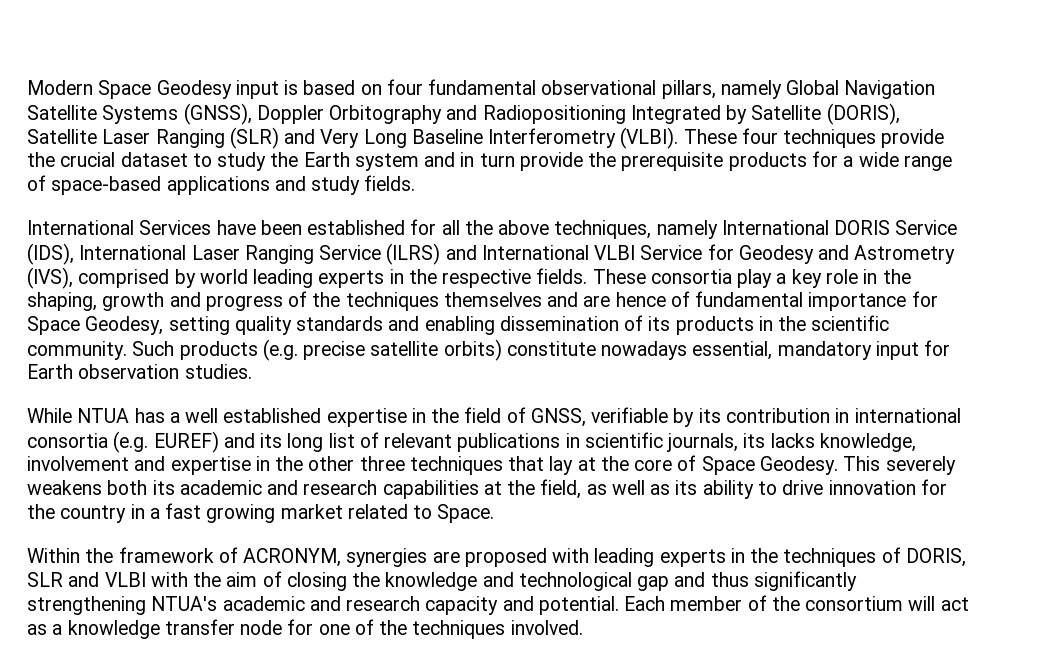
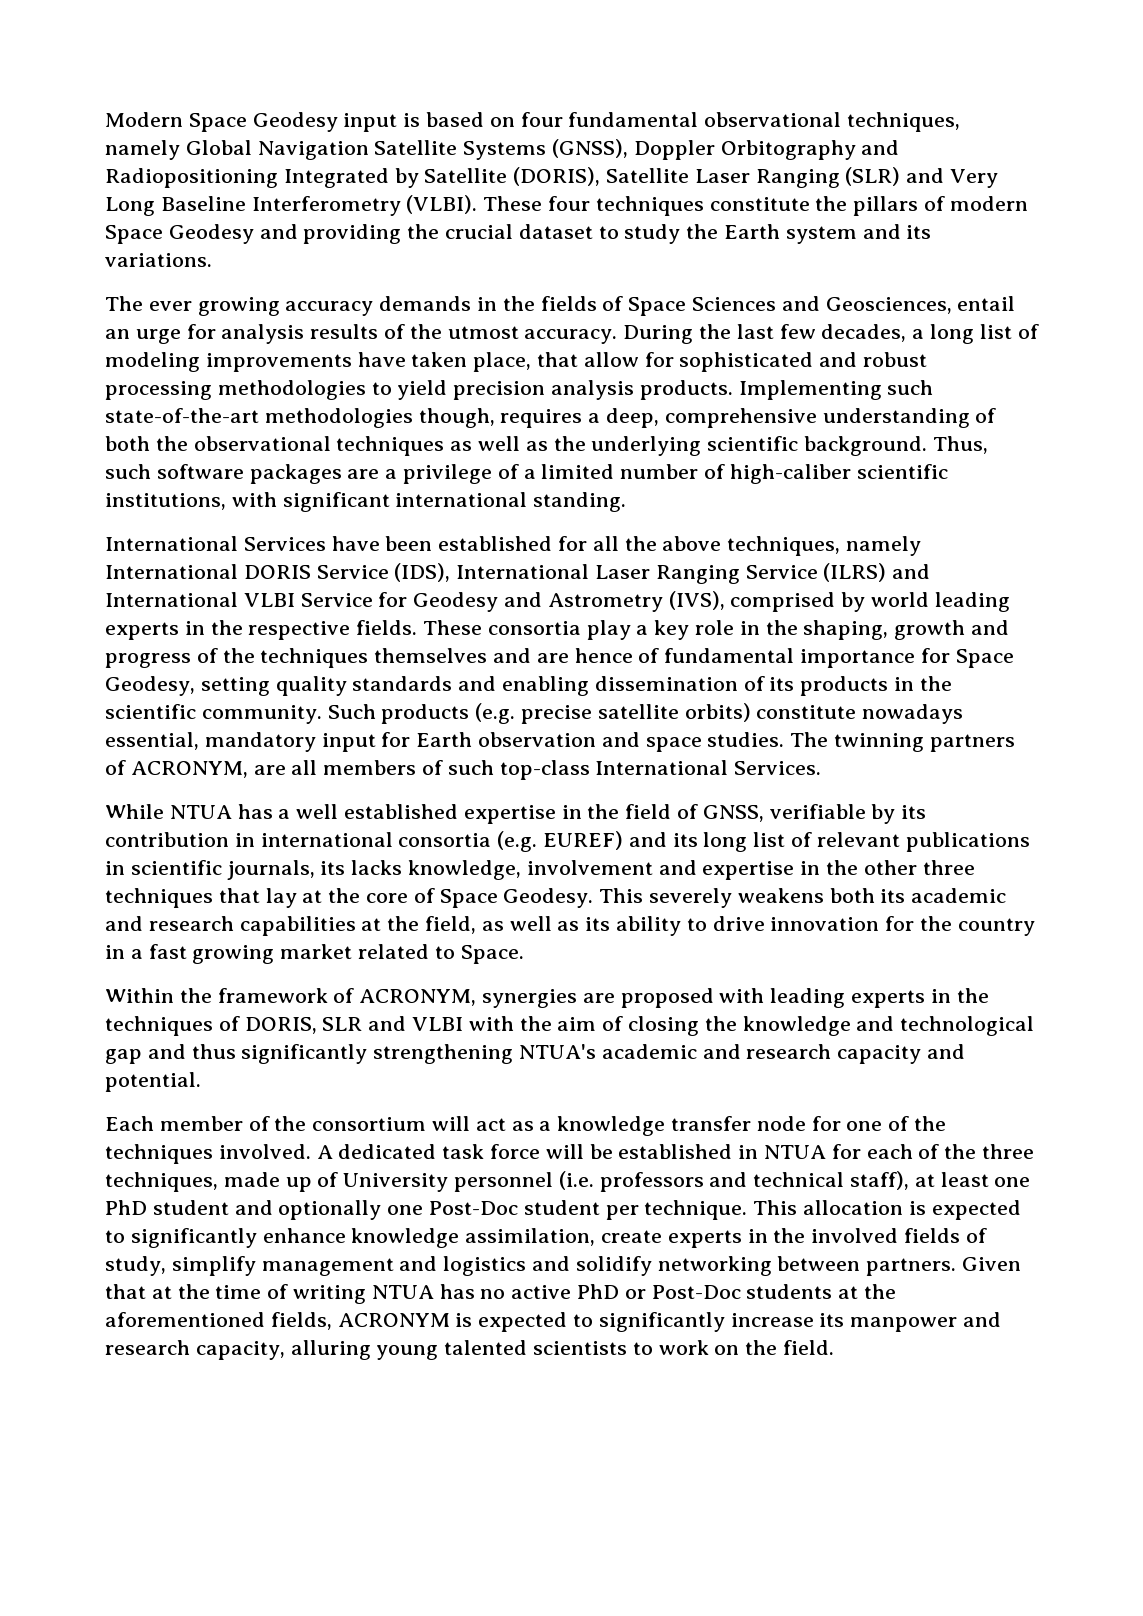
[661,80,716,99] pillars, -> [847,112,961,132] techniques,
[881,129,945,148] provide -> [709,196,1028,216] [105,224,402,244] constitute the pillars of modern Space Geodesy and providing
[460,151,952,171] [27,175,416,195] in turn provide the prerequisite products for a wide range of space-based applications and study fields. -> [906,225,932,239] [105,253,212,267] [105,296,1016,316] [105,324,1039,344] [105,352,928,372] [105,380,934,400] [105,408,997,428] [105,436,988,456] [105,464,948,484] [105,492,627,512] its variations. // The ever growing accuracy demands in the fields of Space Sciences and Geosciences, entail an urge for analysis results of the utmost accuracy. During the last few decades, a long list of modeling improvements have taken place, that allow for sophisticated and robust processing methodologies to yield precision analysis products. Implementing such state-of-the-art methodologies though, requires a deep, comprehensive understanding of both the observational techniques as well as the underlying scientific background. Thus, such software packages are a privilege of a limited number of high-caliber scientific institutions, with significant international standing.
(180, 371) none -> [601,732,702,752] and space
(252, 371) none -> [790,732,1015,752] [105,760,822,780] The twinning partners of ACRONYM, are all members of such top-class International Services.
(619, 605) none -> (201, 1082) //
(583, 627) none -> [316,1144,1035,1159] [105,1171,1031,1192] [105,1200,1021,1220] [105,1228,987,1248] [105,1256,1022,1276] [105,1284,897,1304] [105,1312,1002,1332] [105,1340,835,1360] A dedicated task force will be established in NTUA for each of the three techniques, made up of University personnel (i.e. professors and technical staff), at least one PhD student and optionally one Post-Doc student per technique. This allocation is expected to significantly enhance knowledge assimilation, create experts in the involved fields of study, simplify management and logistics and solidify networking between partners. Given that at the time of writing NTUA has no active PhD or Post-Doc students at the aforementioned fields, ACRONYM is expected to significantly increase its manpower and research capacity, alluring young talented scientists to work on the field.

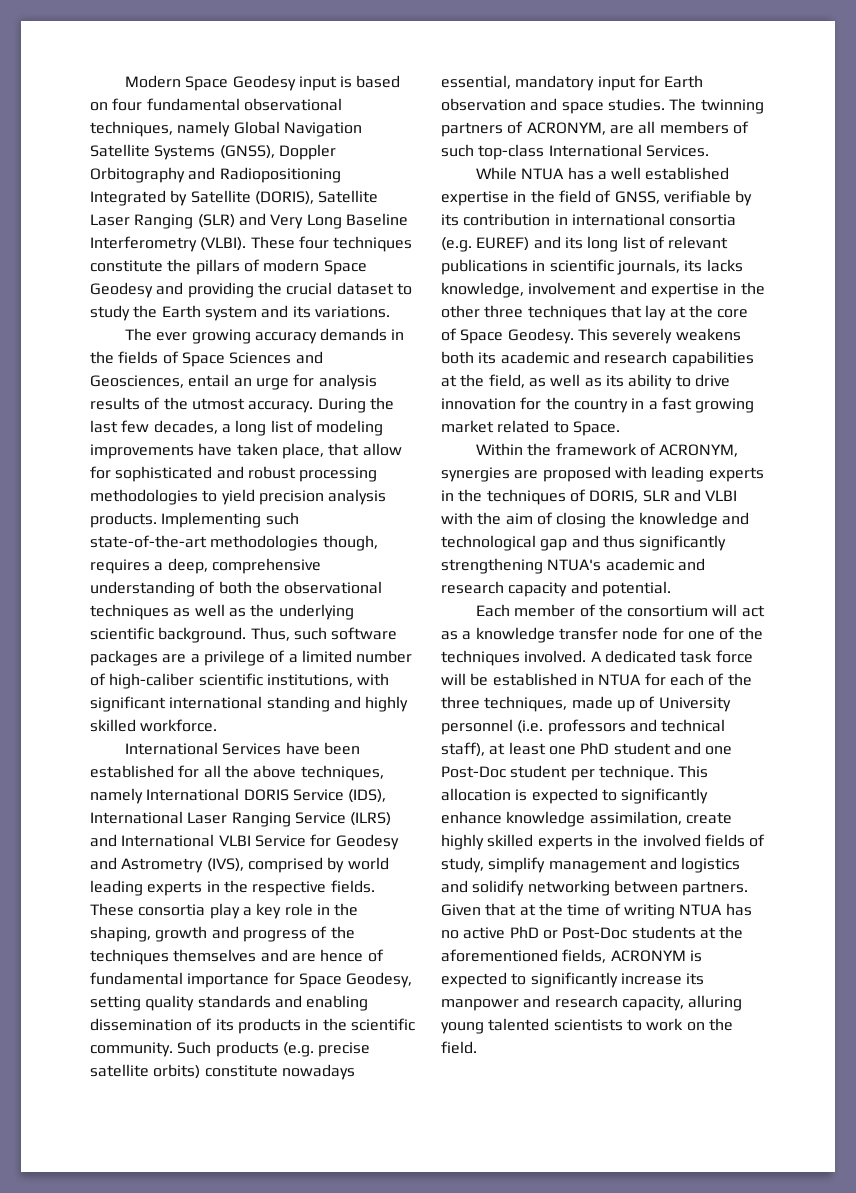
[533,492,627,512] standing. -> [266,696,409,712] [90,719,218,732] standing and highly skilled workforce.
[278,1200,382,1220] optionally -> (701, 748) none
(663, 1236) none -> [441,834,534,850] highly skilled

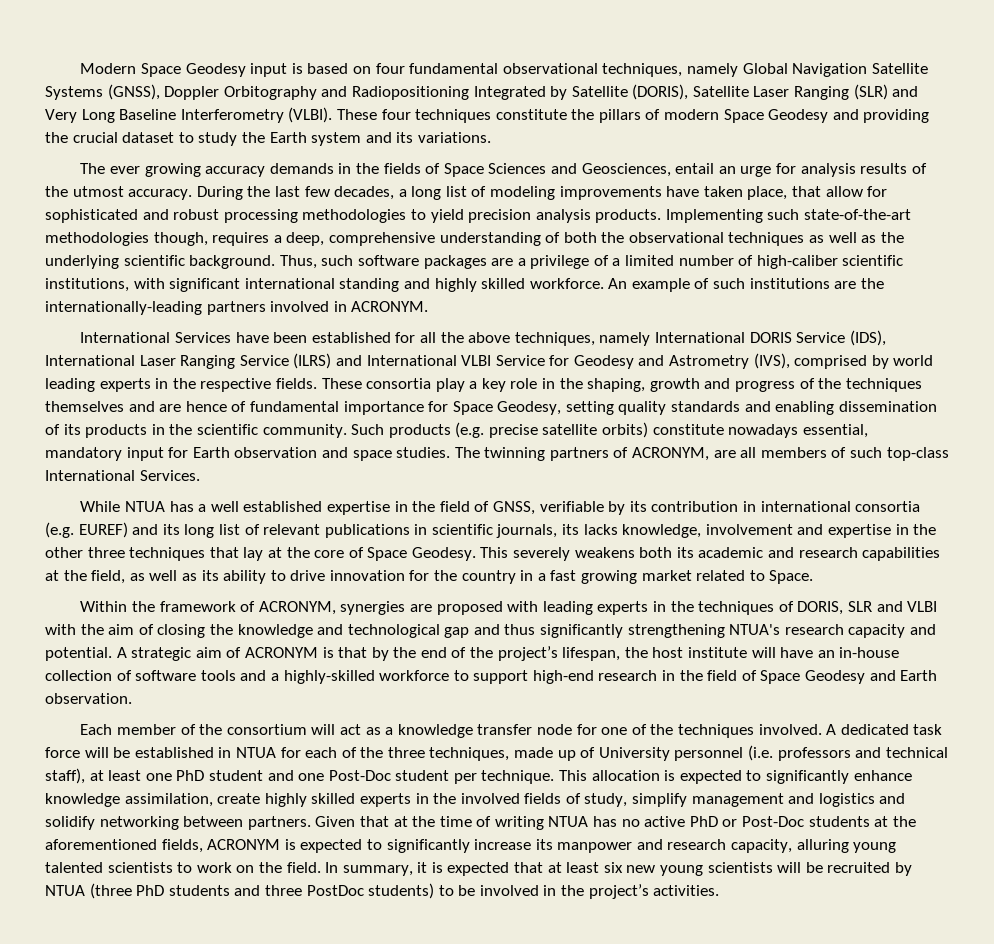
(218, 725) none -> [608,278,884,292] [45,301,429,315] An example of such institutions are the internationally-leading partners involved in ACRONYM.
[605,558,705,571] academic and -> (781, 629) none
(671, 589) none -> [116,646,900,661] [45,670,938,684] [45,693,132,704] A strategic aim of ACRONYM is that by the end of the project’s lifespan, the host institute will have an in-house collection of software tools and a highly-skilled workforce to support high-end research in the field of Space Geodesy and Earth observation.
(477, 1047) none -> [325,862,912,876] [45,883,720,899] In summary, it is expected that at least six new young scientists will be recruited by NTUA (three PhD students and three PostDoc students) to be involved in the project’s activities.

